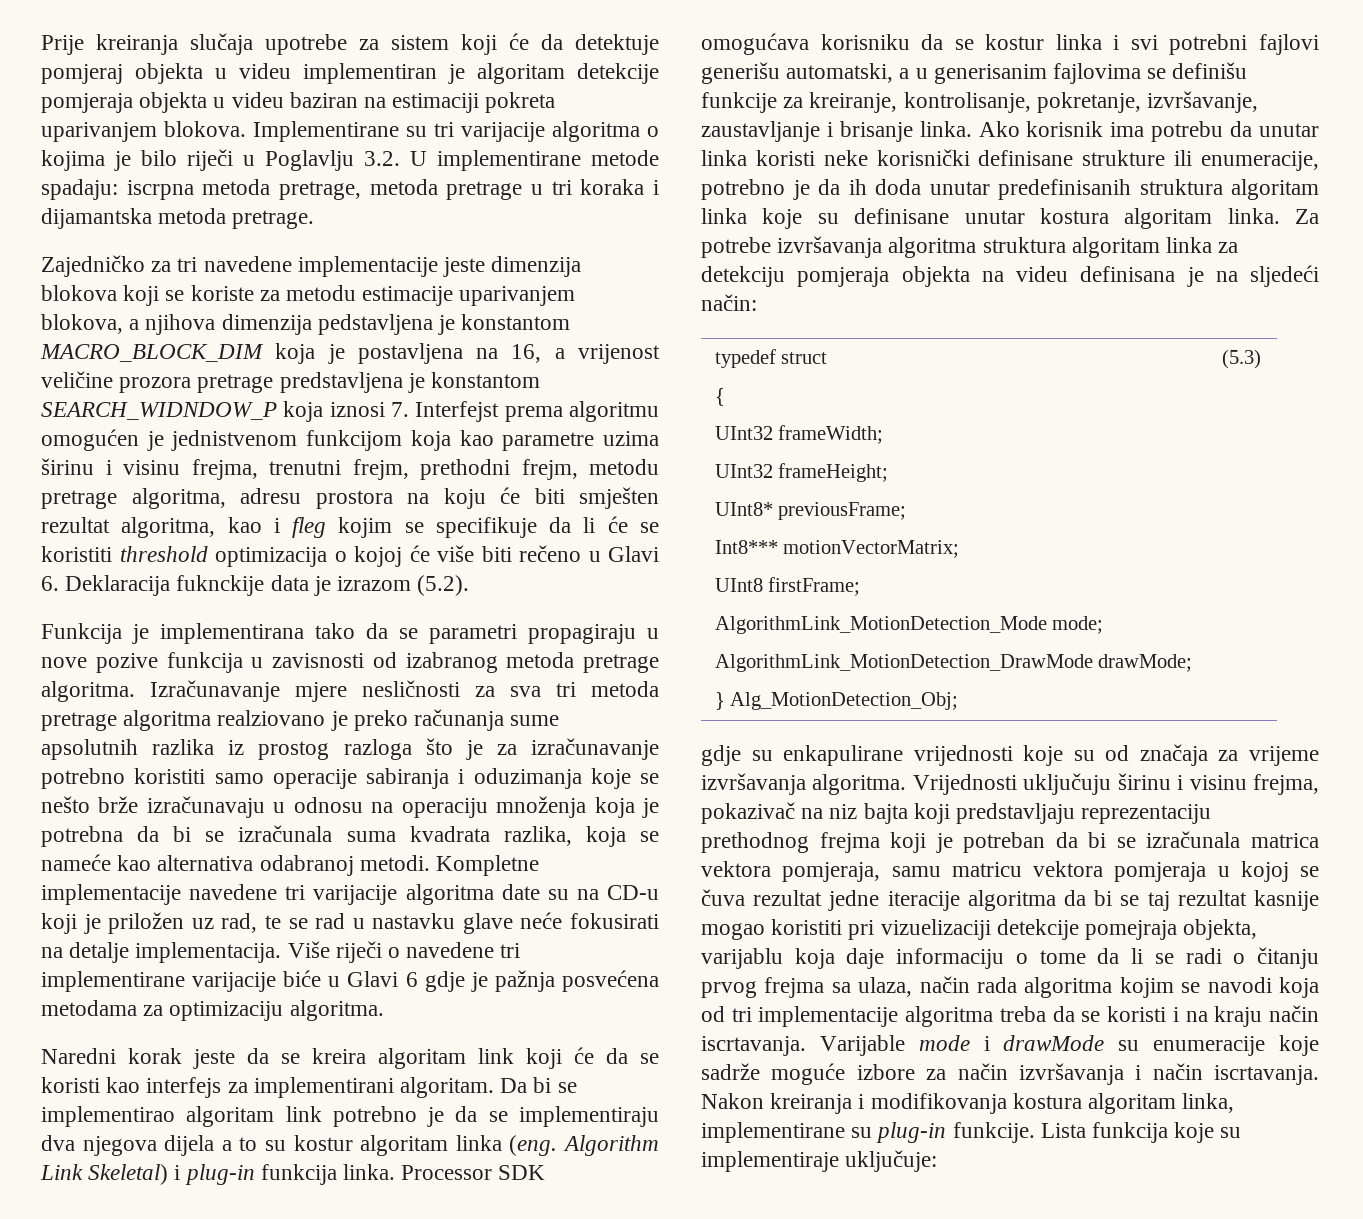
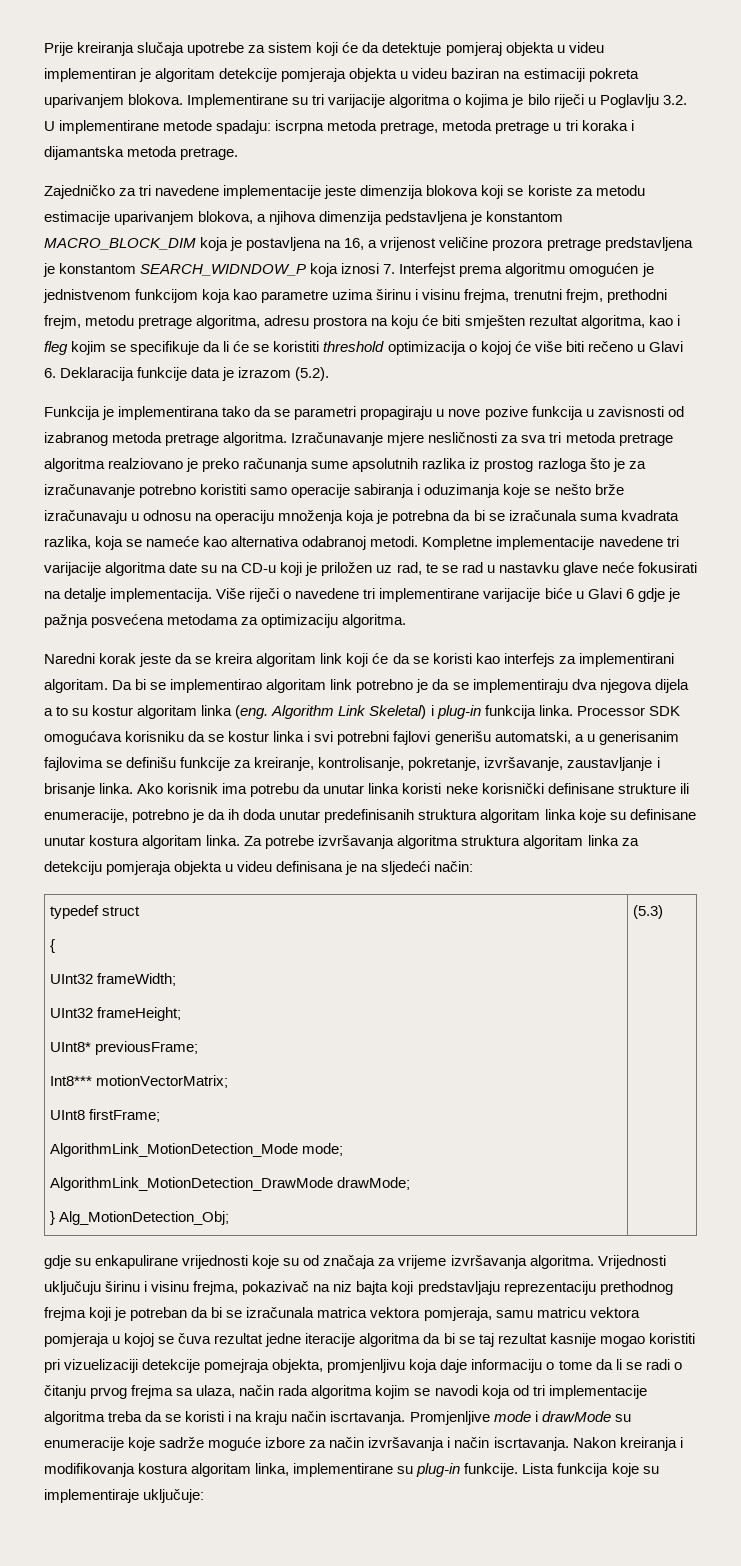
[176,575,265,596] fuknckije -> [137,367,188,381] funkcije
[981,271,1004,282] na -> [225,864,234,872] u
[701,948,783,969] varijablu -> [327,1359,406,1373] promjenljivu
[819,1035,905,1056] Varijable -> [409,1411,490,1425] Promjenljive

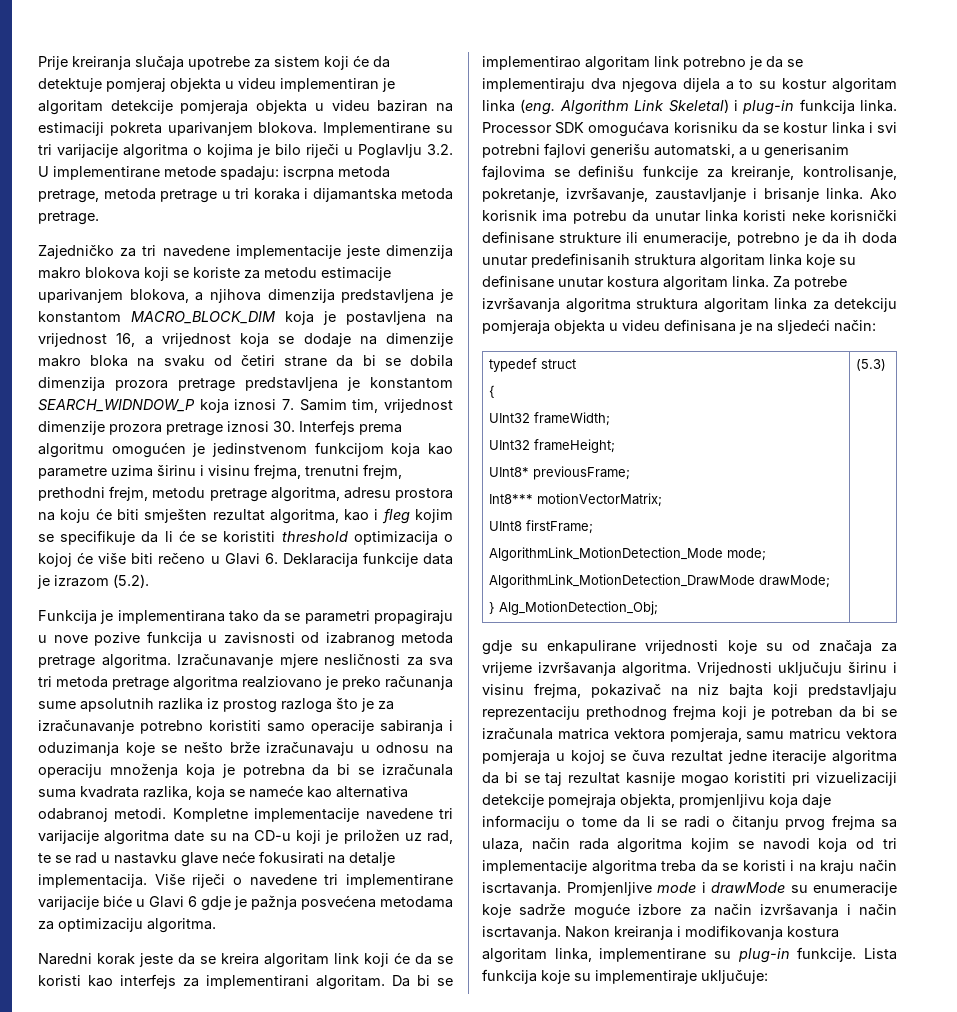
(424, 192) none -> [38,267,81,279] makro
[385,211,469,225] pedstavljena -> [341,289,435,303] predstavljena
(342, 244) none -> [38,333,107,347] vrijednost
[380,237,489,251] vrijenost veličine -> [161,333,453,347] [38,355,453,367] [38,377,105,391] vrijednost koja se dodaje na dimenzije makro bloka na svaku od četiri strane da bi se dobila dimenzija
[399,263,457,277] Interfejst -> [299,399,453,413] [38,420,355,436] Samim tim, vrijednost dimenzije prozora pretrage iznosi 30. Interfejs
[43,289,131,303] jednistvenom -> [212,443,307,457] jedinstvenom

